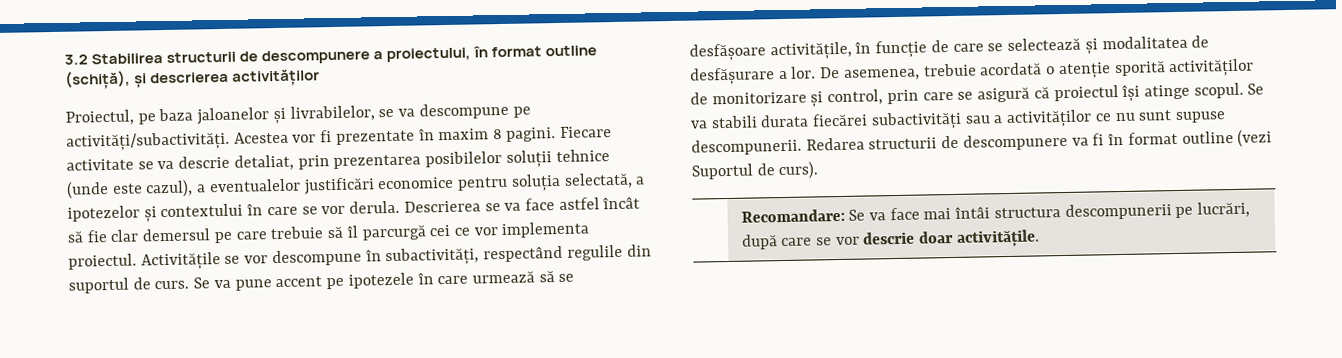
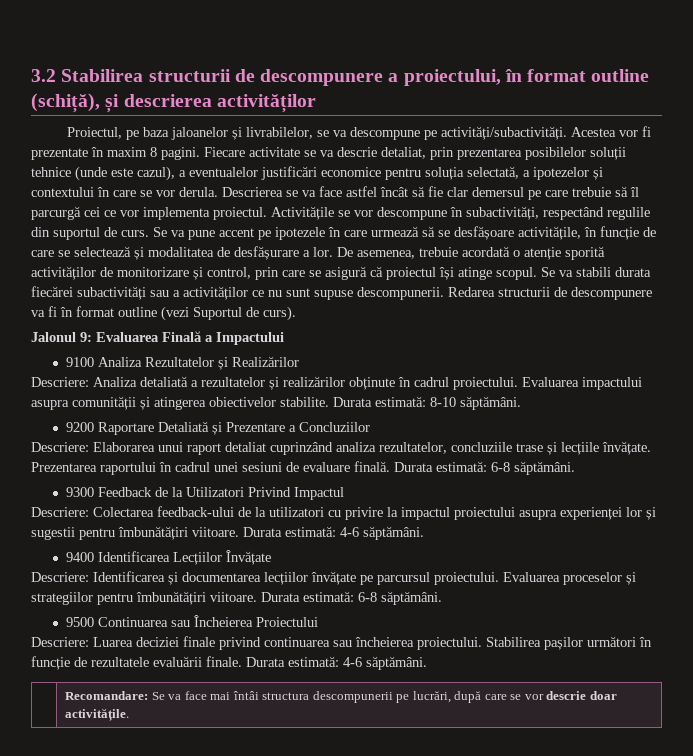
(820, 170) none -> [31,331,284,345] [66,356,300,370] [31,376,642,390] [31,396,521,410] [66,421,371,435] [31,441,651,455] [31,461,575,475] [66,487,345,500] [31,506,656,520] [31,526,424,540] [66,550,272,565] [31,571,636,585] [31,591,442,605] [66,615,319,627] [31,636,652,650] [31,656,427,670] // Jalonul 9: Evaluarea Finală a Impactului // 9100 Analiza Rezultatelor și Realizărilor // Descriere: Analiza detaliată a rezultatelor și realizărilor obținute în cadrul proiectului. Evaluarea impactului asupra comunității și atingerea obiectivelor stabilite. Durata estimată: 8-10 săptămâni. // 9200 Raportare Detaliată și Prezentare a Concluziilor // Descriere: Elaborarea unui raport detaliat cuprinzând analiza rezultatelor, concluziile trase și lecțiile învățate. Prezentarea raportului în cadrul unei sesiuni de evaluare finală. Durata estimată: 6-8 săptămâni. // 9300 Feedback de la Utilizatori Privind Impactul // Descriere: Colectarea feedback-ului de la utilizatori cu privire la impactul proiectului asupra experienței lor și sugestii pentru îmbunătățiri viitoare. Durata estimată: 4-6 săptămâni. // 9400 Identificarea Lecțiilor Învățate // Descriere: Identificarea și documentarea lecțiilor învățate pe parcursul proiectului. Evaluarea proceselor și strategiilor pentru îmbunătățiri viitoare. Durata estimată: 6-8 săptămâni. // 9500 Continuarea sau Încheierea Proiectului // Descriere: Luarea deciziei finale privind continuarea sau încheierea proiectului. Stabilirea pașilor următori în funcție de rezultatele evaluării finale. Durata estimată: 4-6 săptămâni.

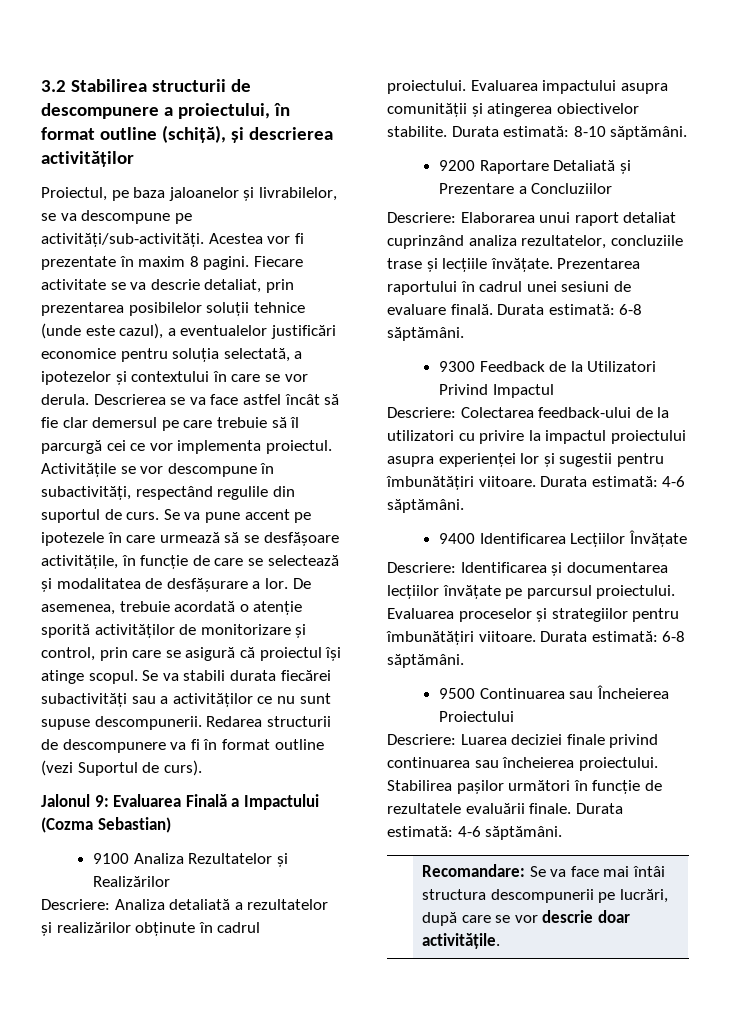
[440,126,567,140] activități/subactivități. -> [41,233,204,247] activități/sub-activități.
(284, 338) none -> [41,817,171,833] (Cozma Sebastian)

